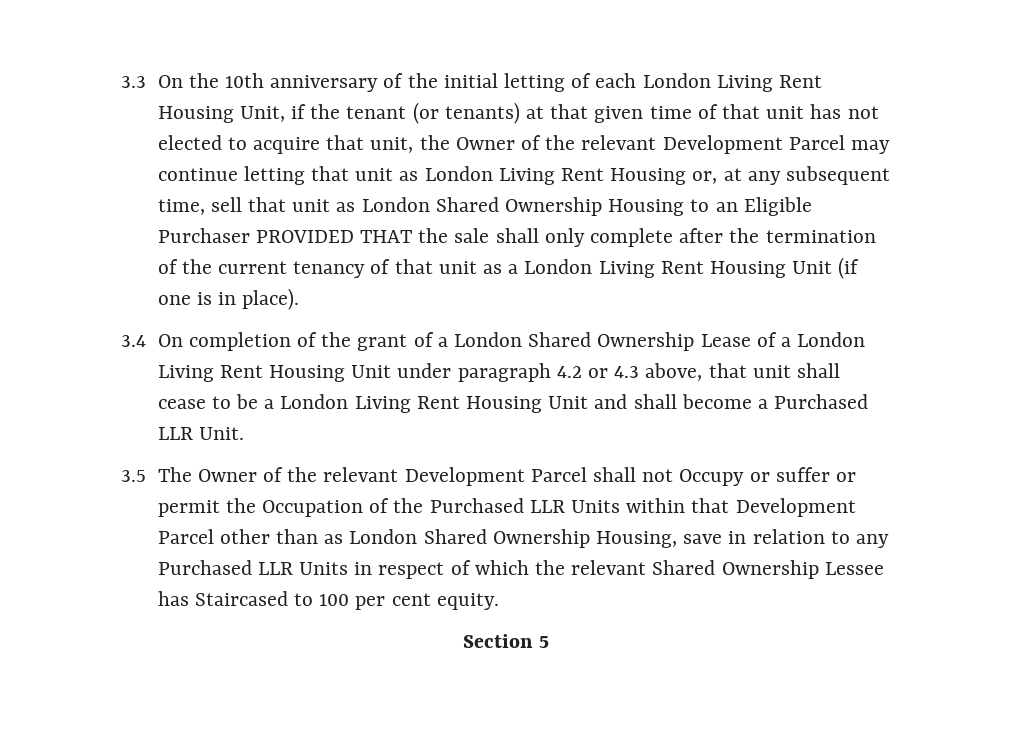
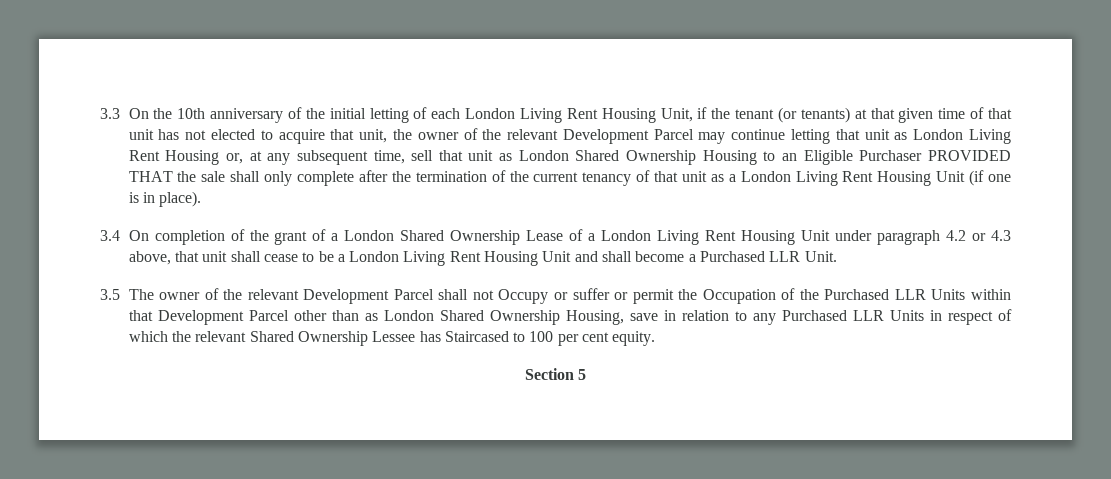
[455,137,515,150] Owner -> [417,132,459,140] owner
[197,469,257,482] Owner -> [159,292,201,300] owner

